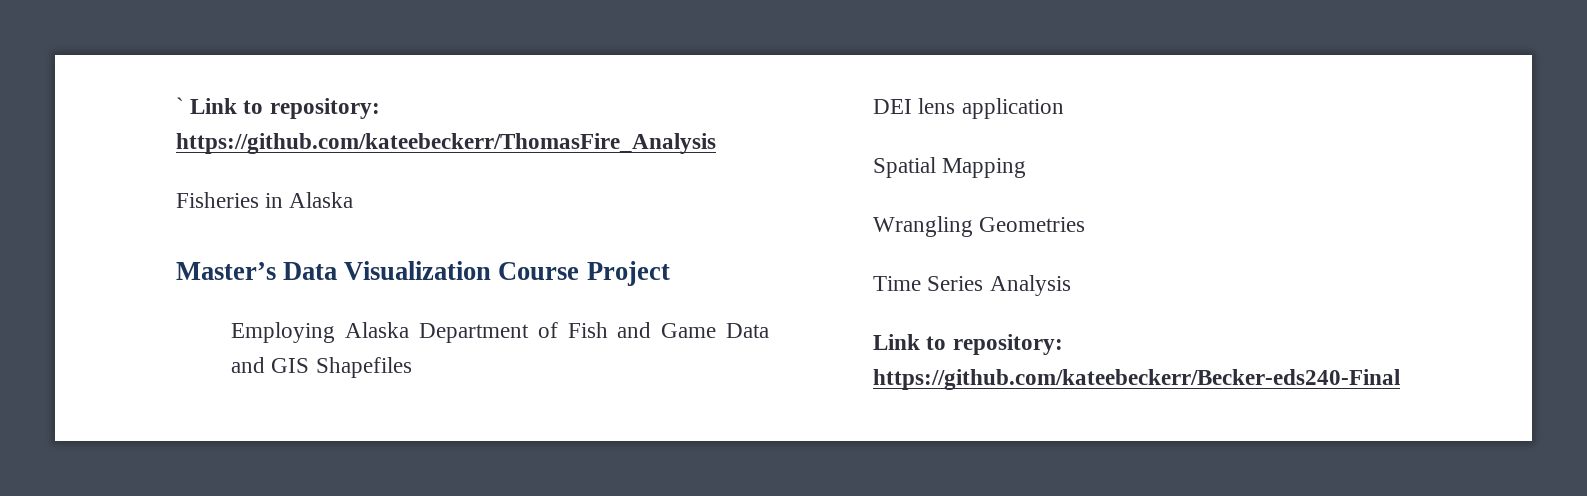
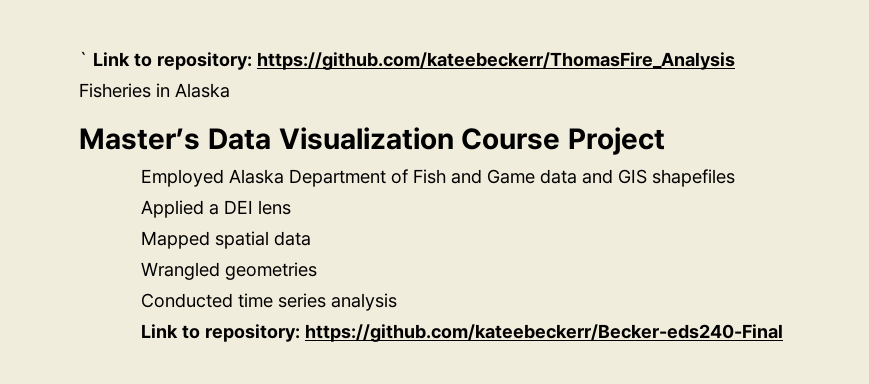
[231,322,336,343] Employing -> [140,169,224,187] Employed
[726,323,769,338] Data -> [539,169,577,184] data
[315,357,412,378] Shapefiles // -> [651,169,735,187] [140,200,219,218] shapefiles // Applied a
[961,98,1064,119] [873,157,1027,178] [873,216,1086,237] [873,275,1071,296] application // Spatial Mapping // Wrangling Geometries // Time Series Analysis -> [140,231,311,249] [140,262,317,280] [140,293,397,311] // Mapped spatial data // Wrangled geometries // Conducted time series analysis

